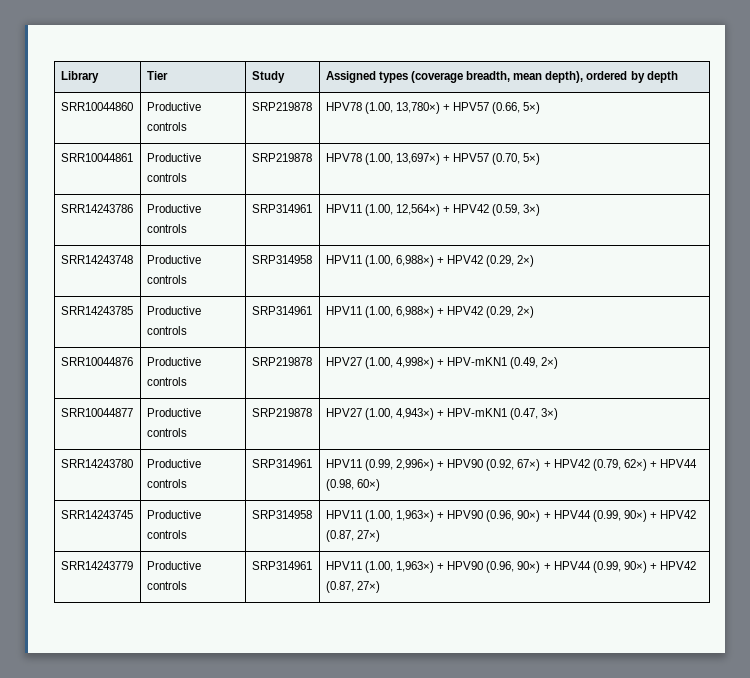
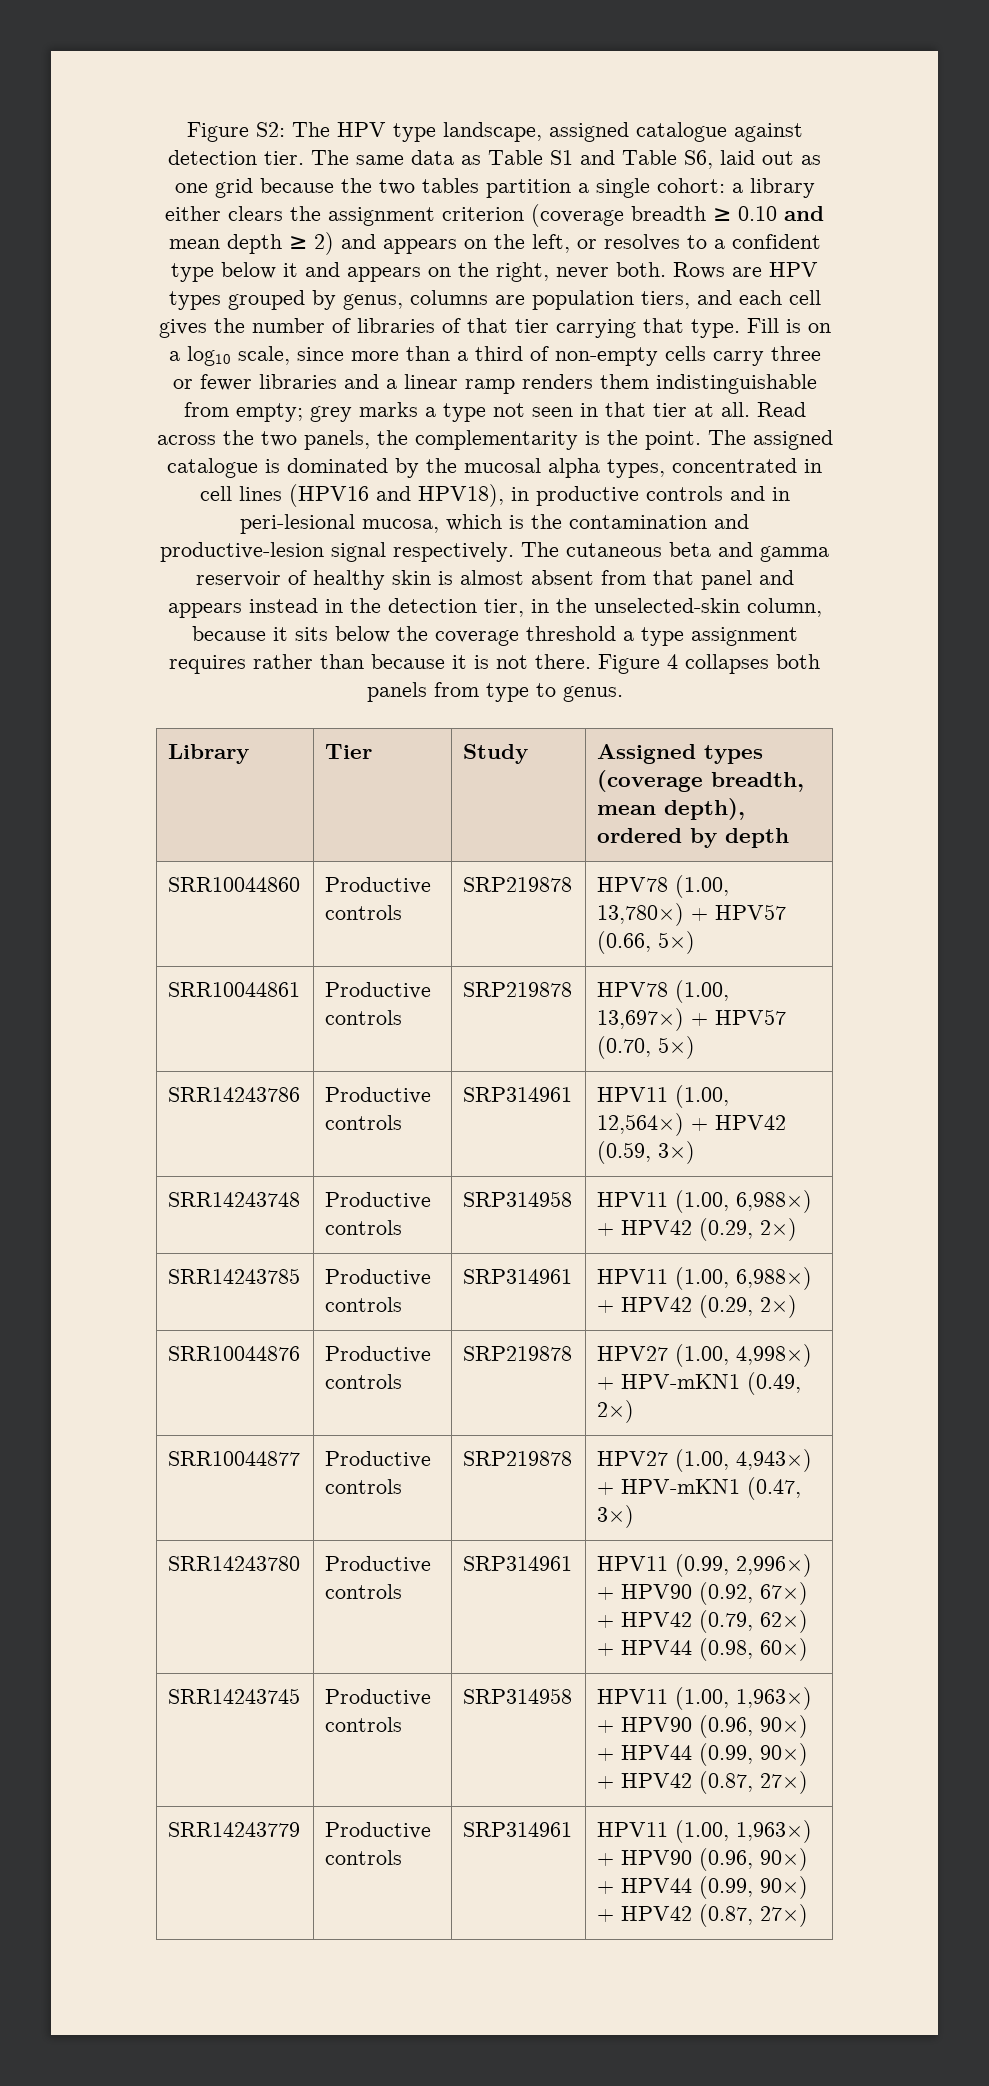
(60, 77) none -> [186,122,803,142] [168,150,821,169] [174,178,815,198] [165,204,824,227] [168,232,821,255] [171,262,818,282] [168,290,821,310] [158,318,831,338] [168,346,821,366] [172,374,817,394] [183,402,806,422] [156,430,833,450] [167,458,822,478] [199,484,790,507] [240,514,749,534] [160,542,829,562] [195,570,794,590] [167,598,822,618] [191,626,798,646] [169,654,820,674] [366,682,623,702] Figure S2: The HPV type landscape, assigned catalogue against detection tier. The same data as Table S1 and Table S6, laid out as one grid because the two tables partition a single cohort: a library either clears the assignment criterion (coverage breadth ≥ 0.10 and mean depth ≥ 2) and appears on the left, or resolves to a confident type below it and appears on the right, never both. Rows are HPV types grouped by genus, columns are population tiers, and each cell gives the number of libraries of that tier carrying that type. Fill is on a log10 scale, since more than a third of non-empty cells carry three or fewer libraries and a linear ramp renders them indistinguishable from empty; grey marks a type not seen in that tier at all. Read across the two panels, the complementarity is the point. The assigned catalogue is dominated by the mucosal alpha types, concentrated in cell lines (HPV16 and HPV18), in productive controls and in peri-lesional mucosa, which is the contamination and productive-lesion signal respectively. The cutaneous beta and gamma reservoir of healthy skin is almost absent from that panel and appears instead in the detection tier, in the unselected-skin column, because it sits below the coverage threshold a type assignment requires rather than because it is not there. Figure 4 collapses both panels from type to genus. //

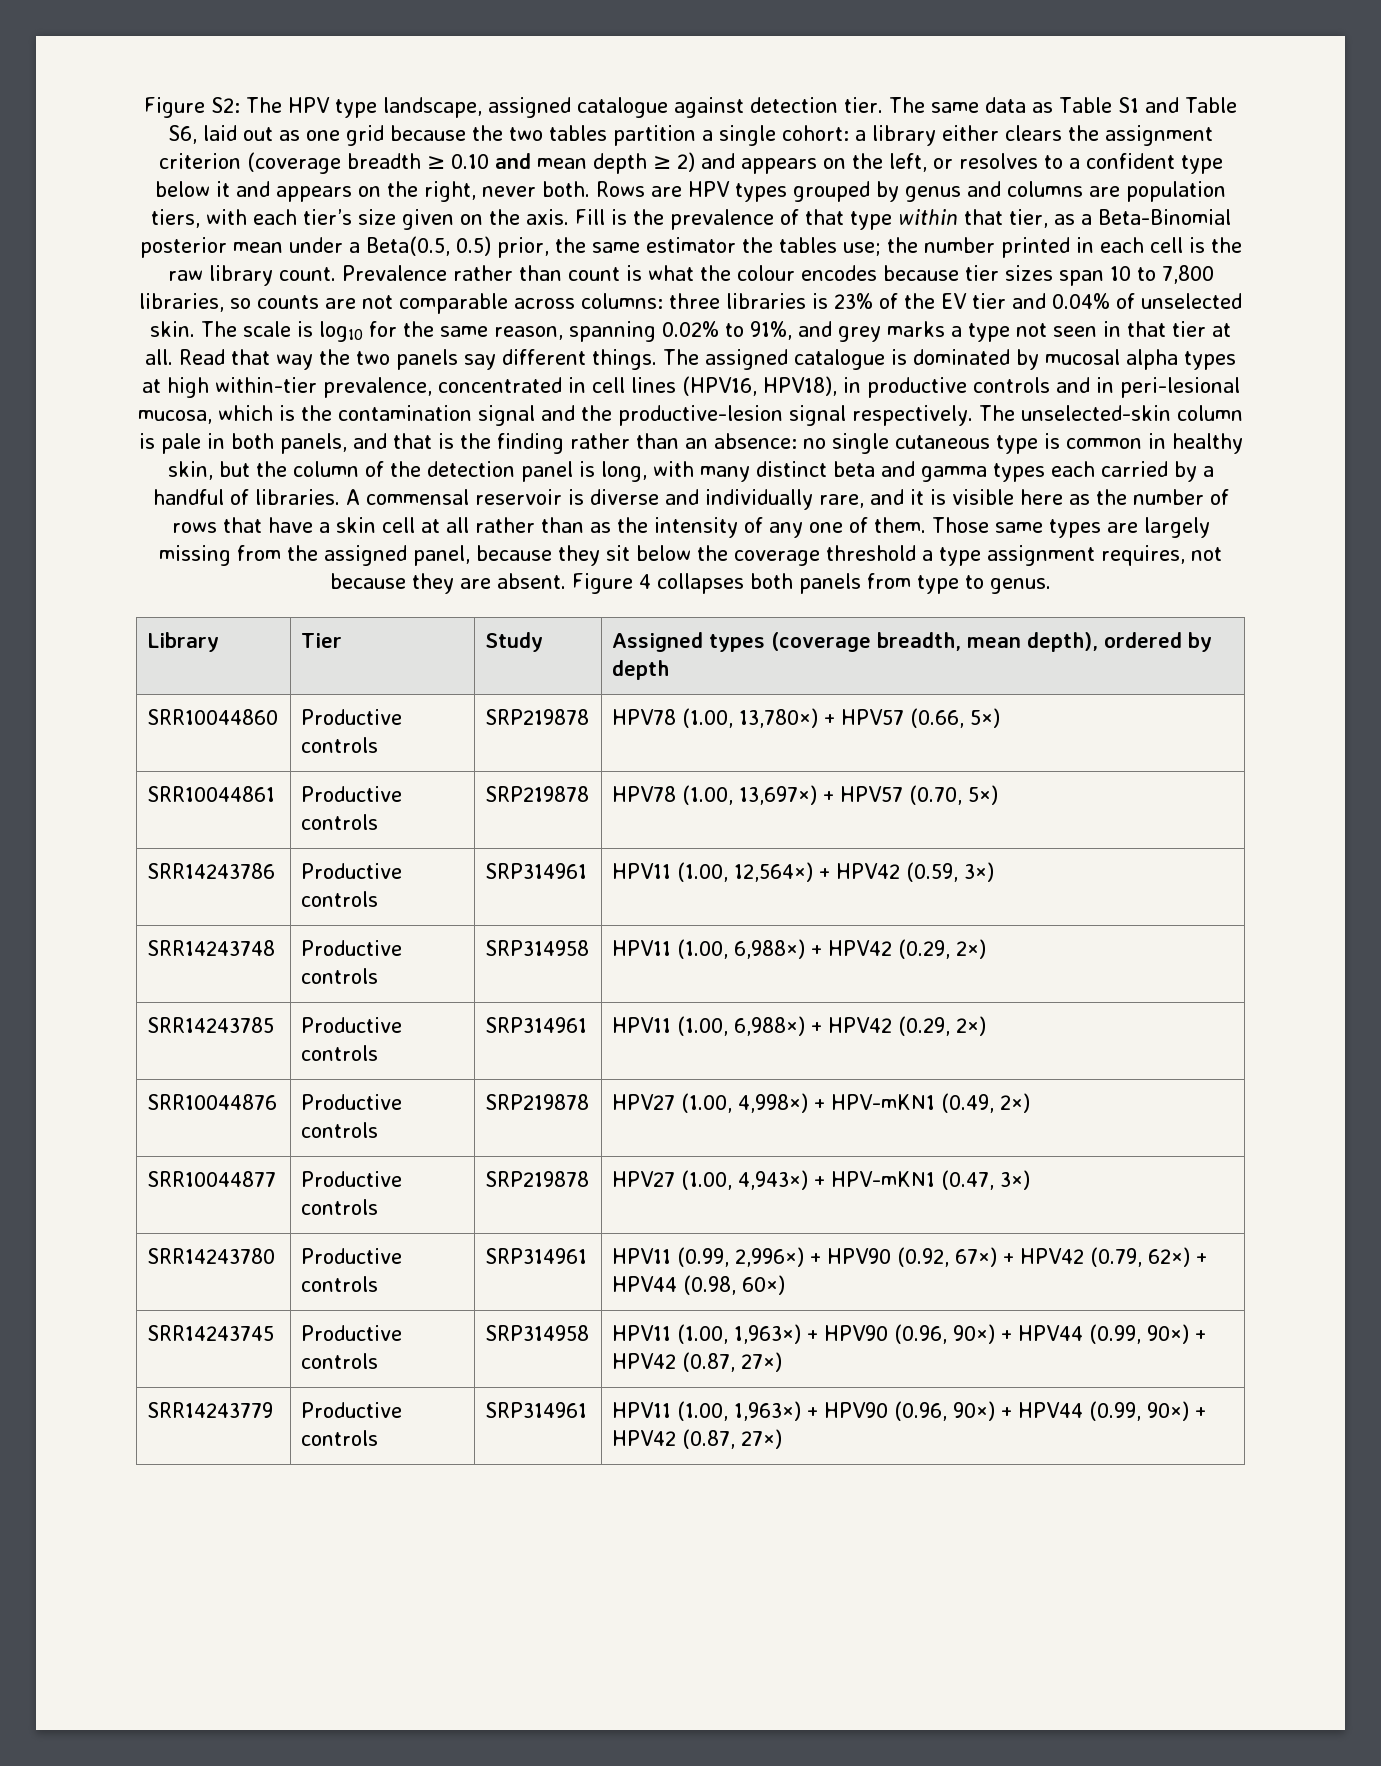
[342,294,403,310] genus, -> [905,181,1001,202] genus and
[696,290,821,305] [158,318,831,338] [168,346,821,366] [172,374,817,394] [183,402,303,422] and each cell gives the number of libraries of that tier carrying that type. Fill is on a log10 scale, since more than a third of non-empty cells carry three or fewer libraries and a linear ramp renders them indistinguishable from empty; -> [205,209,1231,230] [139,236,1242,258] [167,265,1214,286] [139,293,1242,314] [150,321,832,342] with each tier’s size given on the axis. Fill is the prevalence of that type within that tier, as a Beta-Binomial posterior mean under a Beta(0.5, 0.5) prior, the same estimator the tables use; the number printed in each cell is the raw library count. Prevalence rather than count is what the colour encodes because tier sizes span 10 to 7,800 libraries, so counts are not comparable across columns: three libraries is 23% of the EV tier and 0.04% of unselected skin. The scale is log10 for the same reason, spanning 0.02% to 91%, and
[156,430,701,450] across the two panels, the complementarity is the point. -> [231,349,657,370] that way the two panels say different things.
[426,458,457,473] the -> (1039, 359) none
[607,459,665,478] types, -> [1184,351,1236,370] [141,377,432,398] types at high within-tier prevalence,
[288,484,411,507] (HPV16 and -> [681,376,757,396] (HPV16,
[714,514,749,529] and -> [478,405,613,426] signal and the
[566,542,829,562] [195,570,794,590] [167,598,822,618] [191,626,328,641] cutaneous beta and gamma reservoir of healthy skin is almost absent from that panel and appears instead in the detection tier, in the unselected-skin column, because it sits -> [1020,405,1243,421] [138,433,1243,454] [167,461,1214,482] [152,489,1229,510] [171,517,1210,538] [159,545,630,566] unselected-skin column is pale in both panels, and that is the finding rather than an absence: no single cutaneous type is common in healthy skin, but the column of the detection panel is long, with many distinct beta and gamma types each carried by a handful of libraries. A commensal reservoir is diverse and individually rare, and it is visible here as the number of rows that have a skin cell at all rather than as the intensity of any one of them. Those same types are largely missing from the assigned panel, because they sit
[169,654,591,674] requires rather than because it is not there. -> [1101,545,1222,566] [330,573,566,594] requires, not because they are absent.

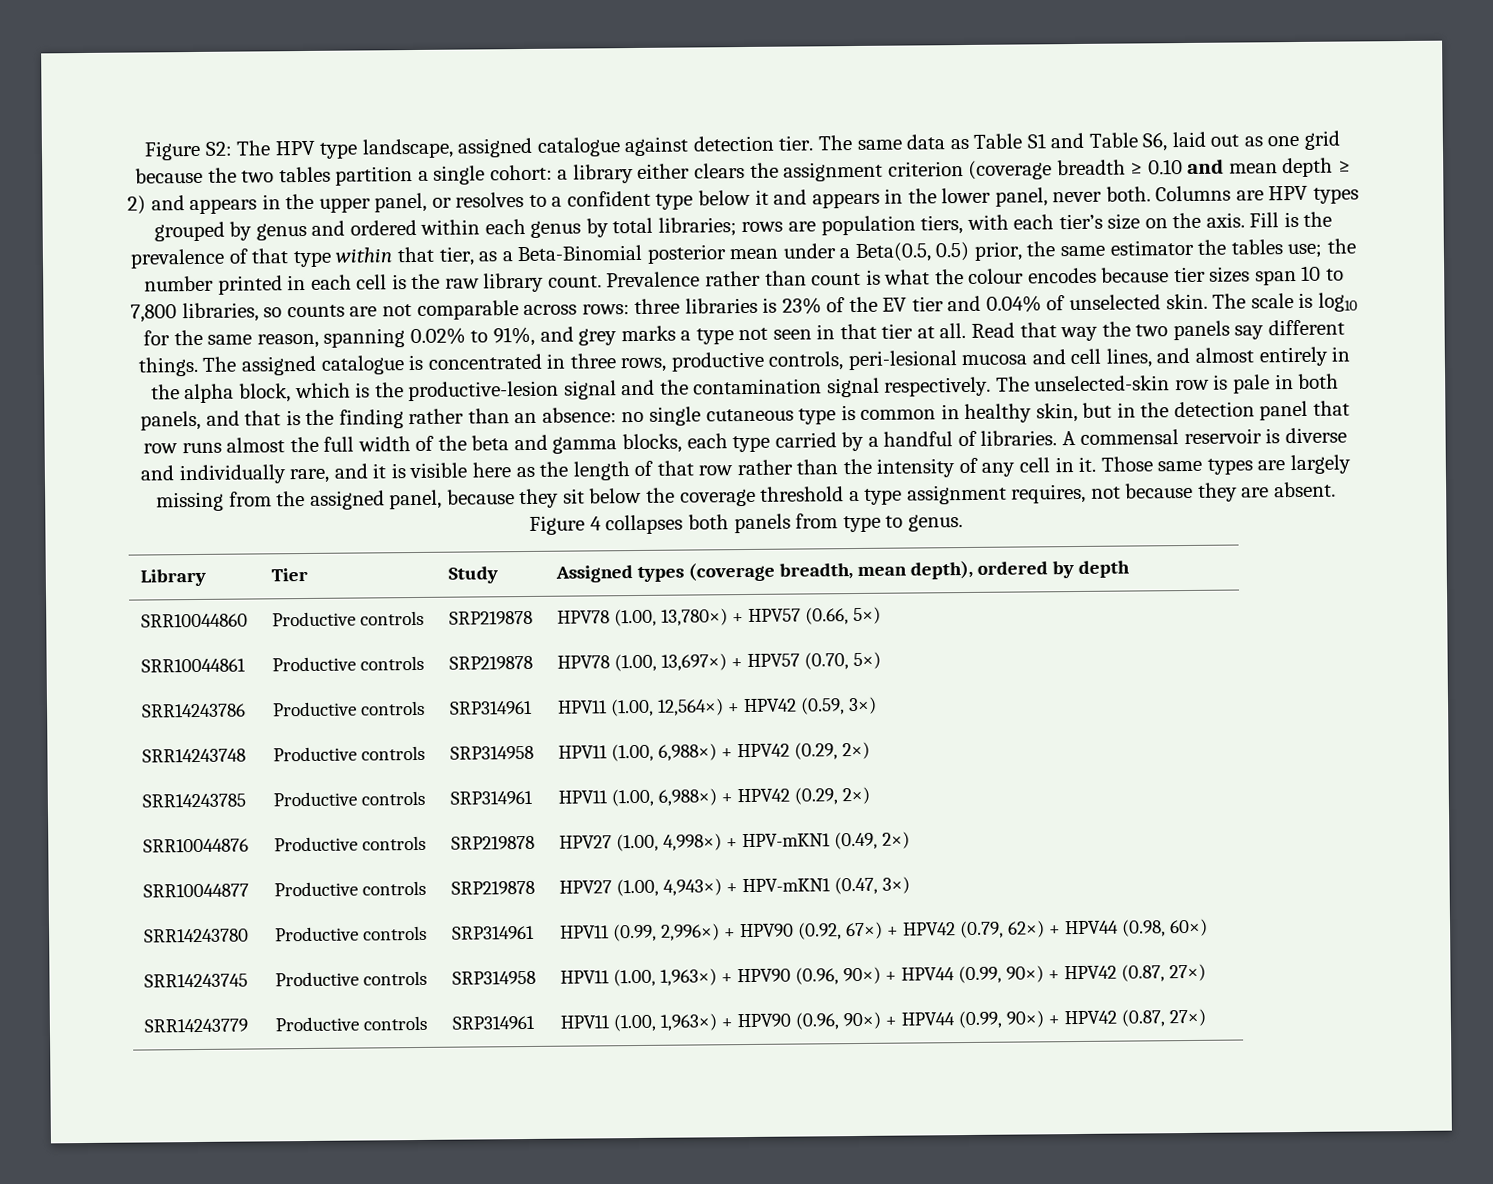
[822,153,927,172] on the left, -> [261,192,428,213] in the upper panel,
[358,181,476,202] on the right, -> [884,187,1048,207] in the lower panel,
[596,181,645,197] Rows -> [1155,185,1232,202] Columns
[1007,181,1083,197] columns -> [349,217,784,238] ordered within each genus by total libraries; rows
[401,209,454,230] given -> (1141, 221) none
[581,293,663,309] columns: -> [581,304,630,315] rows:
[913,349,1236,370] [141,376,1240,398] [138,410,213,424] dominated by mucosal alpha types at high within-tier prevalence, concentrated in cell lines (HPV16, HPV18), in productive controls and in peri-lesional mucosa, -> [427,346,1351,373] [150,383,291,404] concentrated in three rows, productive controls, peri-lesional mucosa and cell lines, and almost entirely in the alpha block,
[338,405,473,421] contamination -> [408,380,560,402] productive-lesion
[618,405,784,426] productive-lesion -> [693,378,823,395] contamination
[1176,405,1243,421] column -> [1174,379,1210,391] row
[255,461,1095,482] the column of the detection panel is long, with many distinct beta and gamma types each -> [1116,400,1350,421] [143,433,771,454] in the detection panel that row runs almost the full width of the beta and gamma blocks, each type
[1132,489,1229,505] [171,517,611,533] number of rows that have a skin cell at all rather than as -> [572,459,839,481] length of that row rather than
[808,517,926,533] one of them. -> [1018,456,1097,473] cell in it.

